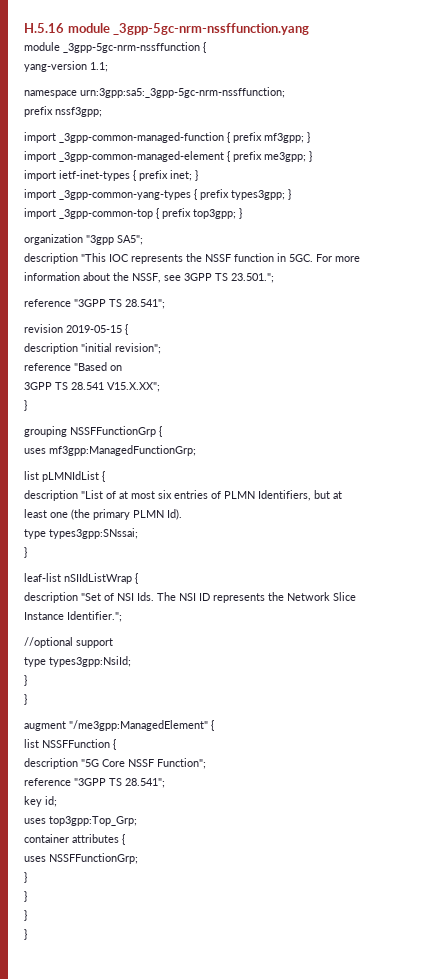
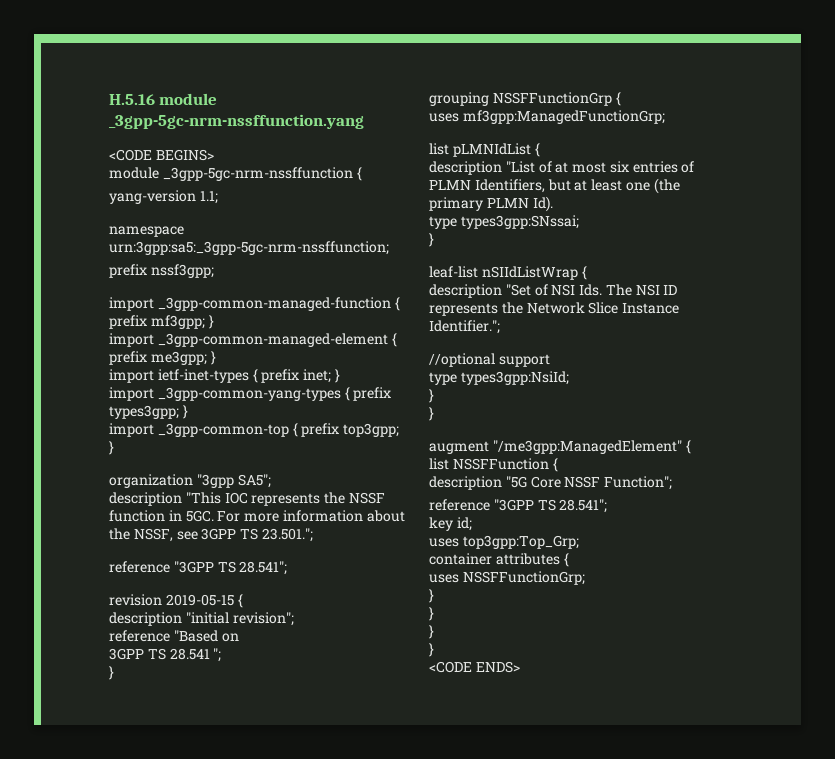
(310, 29) none -> [109,149,214,161] // <CODE BEGINS>
[107,382,160,392] V15.X.XX"; -> [213,648,222,662] ";
(27, 934) none -> [429,661,520,673] // <CODE ENDS>

